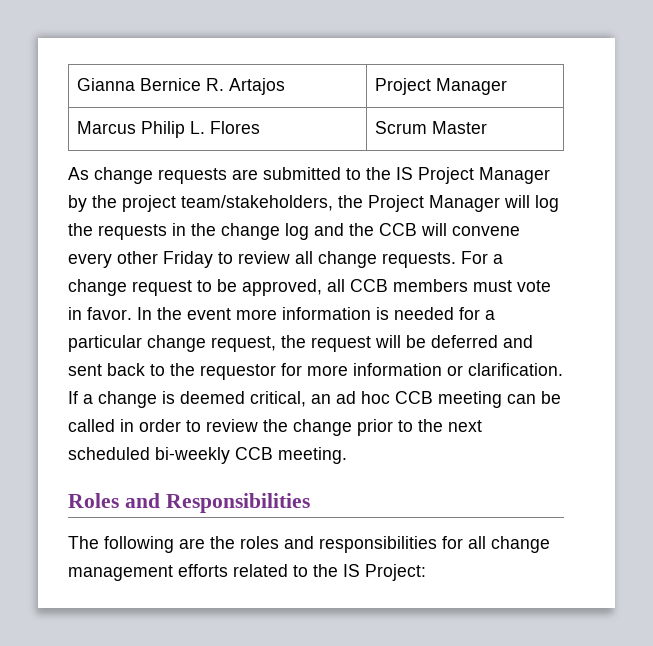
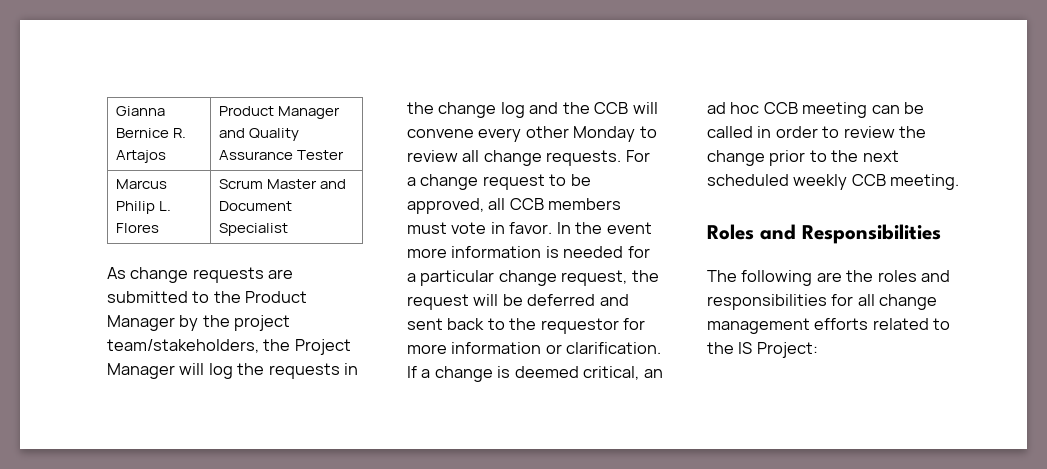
[374,78,507,95] Project Manager -> [218,106,341,119] [218,128,300,141] [218,150,345,160] Product Manager and Quality Assurance Tester
(487, 127) none -> [320,179,347,189] [218,201,292,211] [218,223,288,236] and Document Specialist
[396,167,474,184] IS Project -> [245,291,308,303] Product
[163,251,213,268] Friday -> [573,126,636,142] Monday
[155,447,230,464] bi-weekly -> [793,174,848,190] weekly

